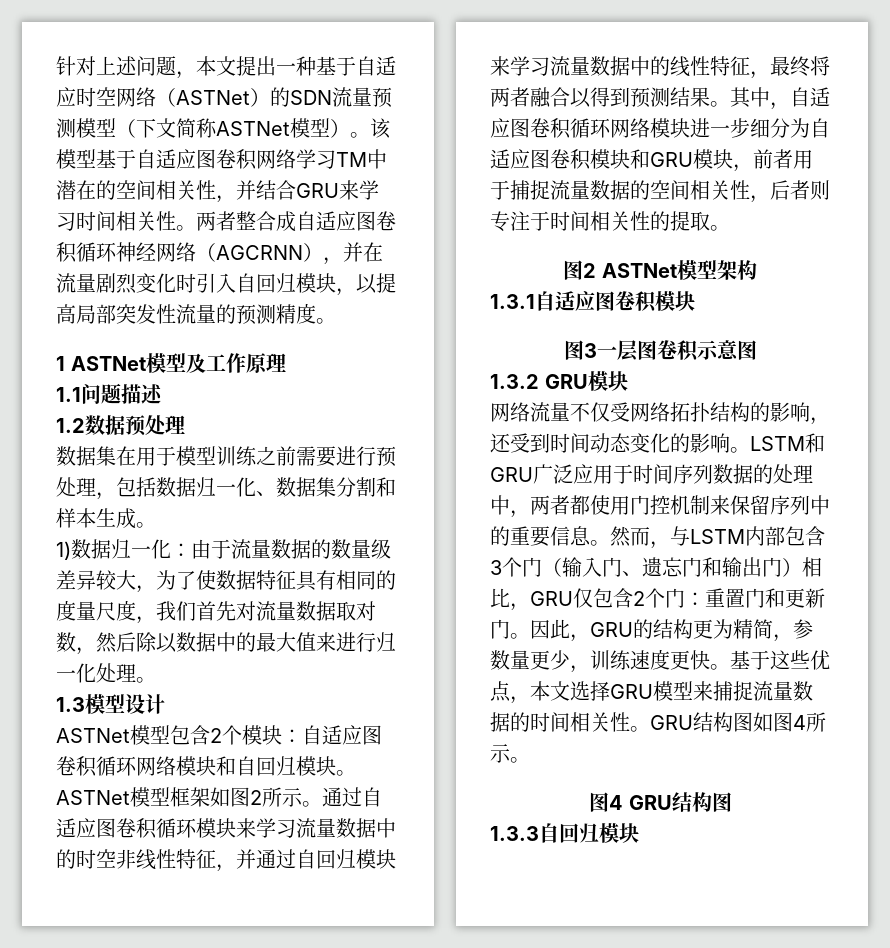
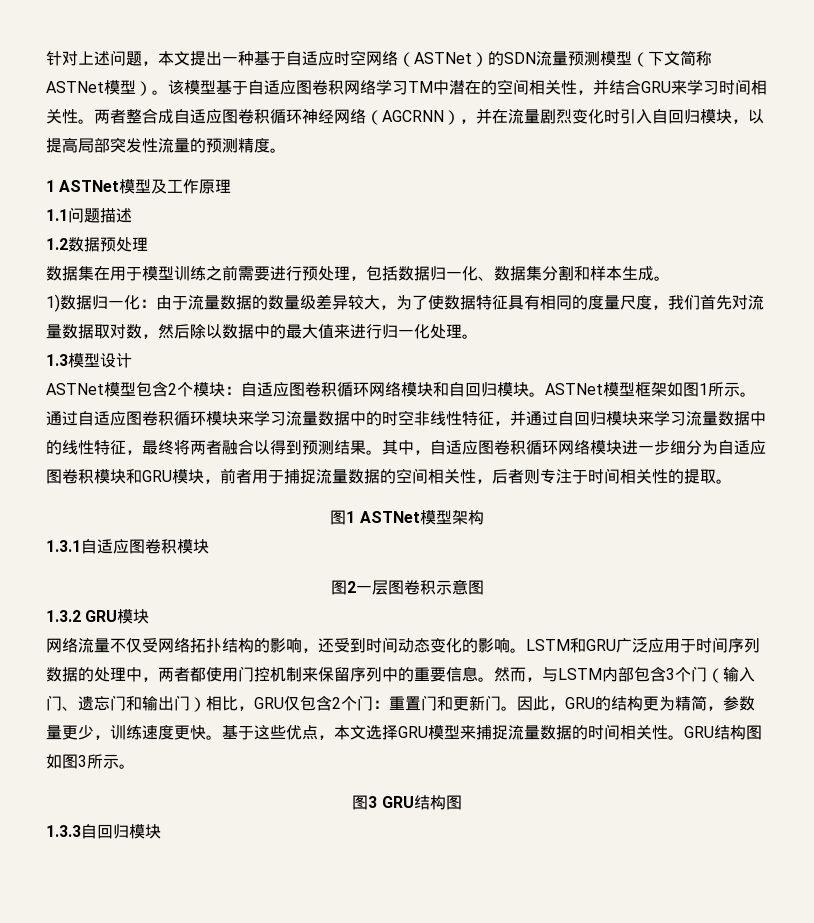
[250,790,262,805] 2 -> [699,383,708,395] 1
[583,263,596,278] 2 -> [346,511,356,523] 1
[583,343,597,358] 3 -> [346,581,356,593] 2
[793,715,806,730] 4 -> [78,755,87,767] 3
[608,795,623,810] 4 -> [368,796,378,808] 3

